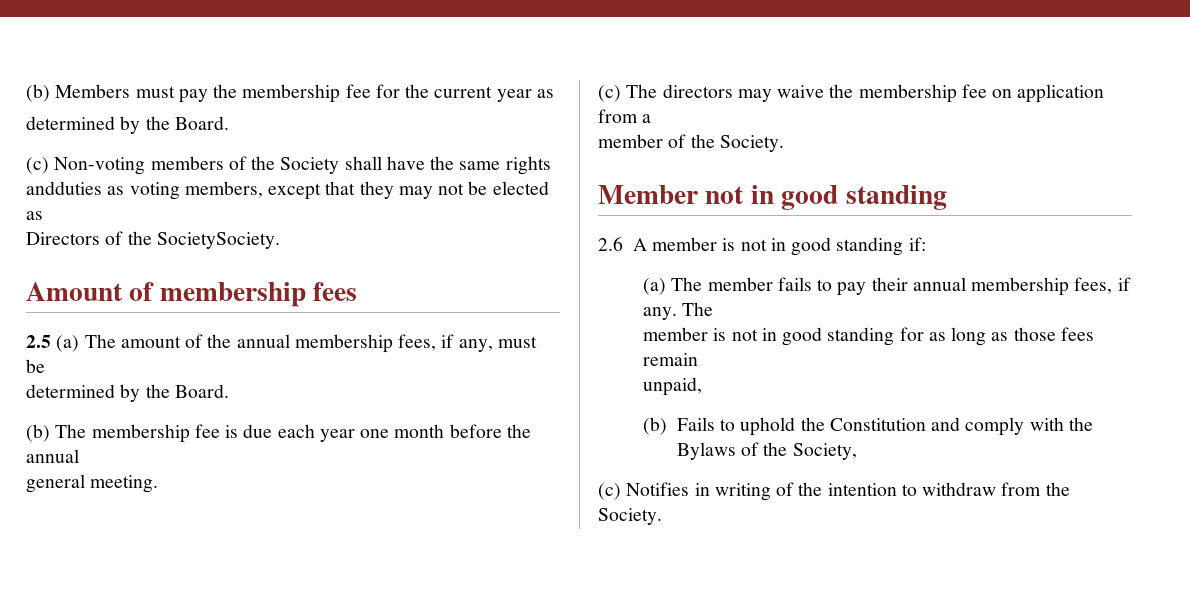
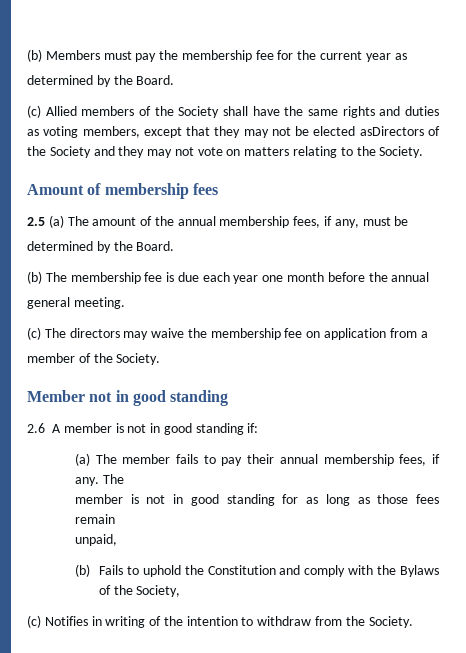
[54,157,146,175] Non-voting -> [45,106,77,116] Allied
[26,181,102,195] andduties -> [379,106,440,116] and duties
[26,211,43,220] [26,231,280,249] as // Directors of the SocietySociety. -> [359,126,440,136] [27,146,424,158] asDirectors of the Society and they may not vote on matters relating to the Society.

